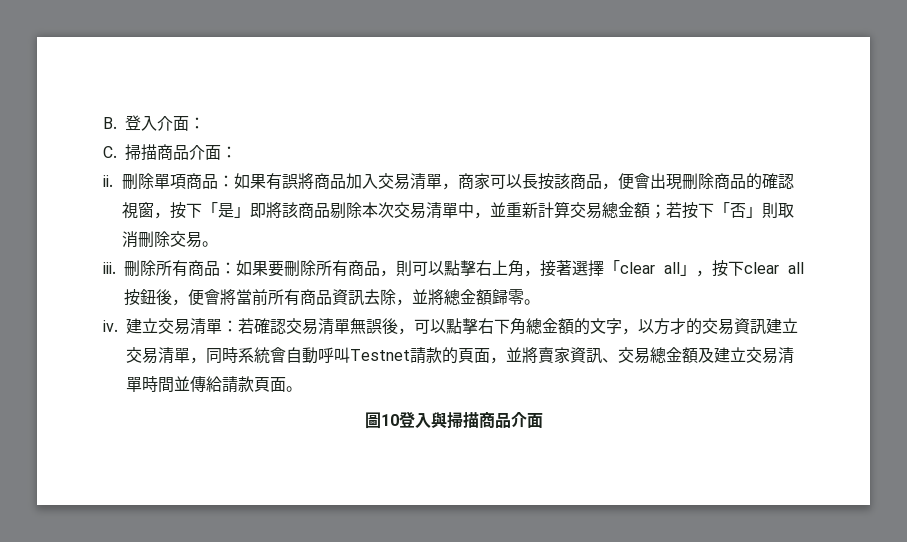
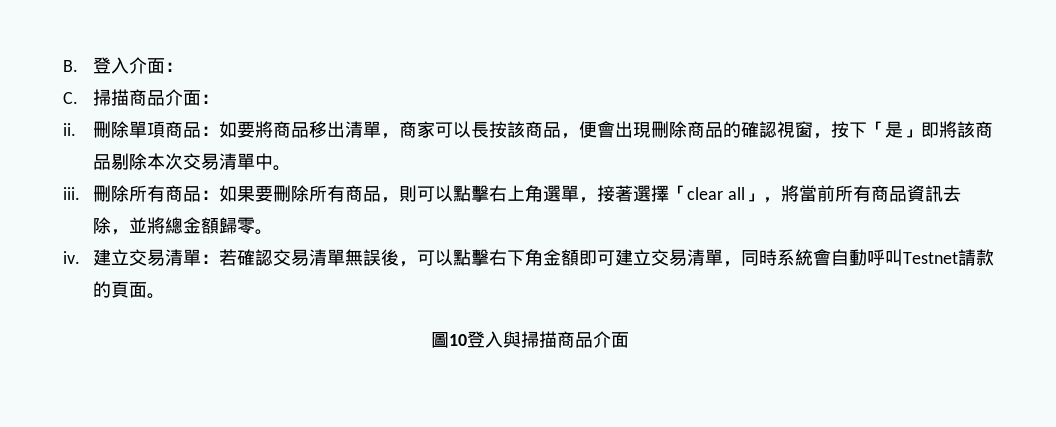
[249,173,410,190] 果有誤將商品加入交易 -> [237,121,346,138] 要將商品移出
[473,201,794,219] [121,231,202,248] ，並重新計算交易總金額；若按下「否」則取消刪除交易 -> (274, 161) none
(524, 268) none -> [543,185,580,202] 選單
[712,260,804,277] [124,289,220,306] 按下clear all按鈕後，便會 -> (782, 200) none
[526,318,766,335] 總金額的文字，以方才的交易資訊 -> [543,249,616,266] 金額即可
[490,347,794,364] [126,376,286,393] ，並將賣家資訊、交易總金額及建立交易清單時間並傳給請款頁面 -> (148, 290) none

